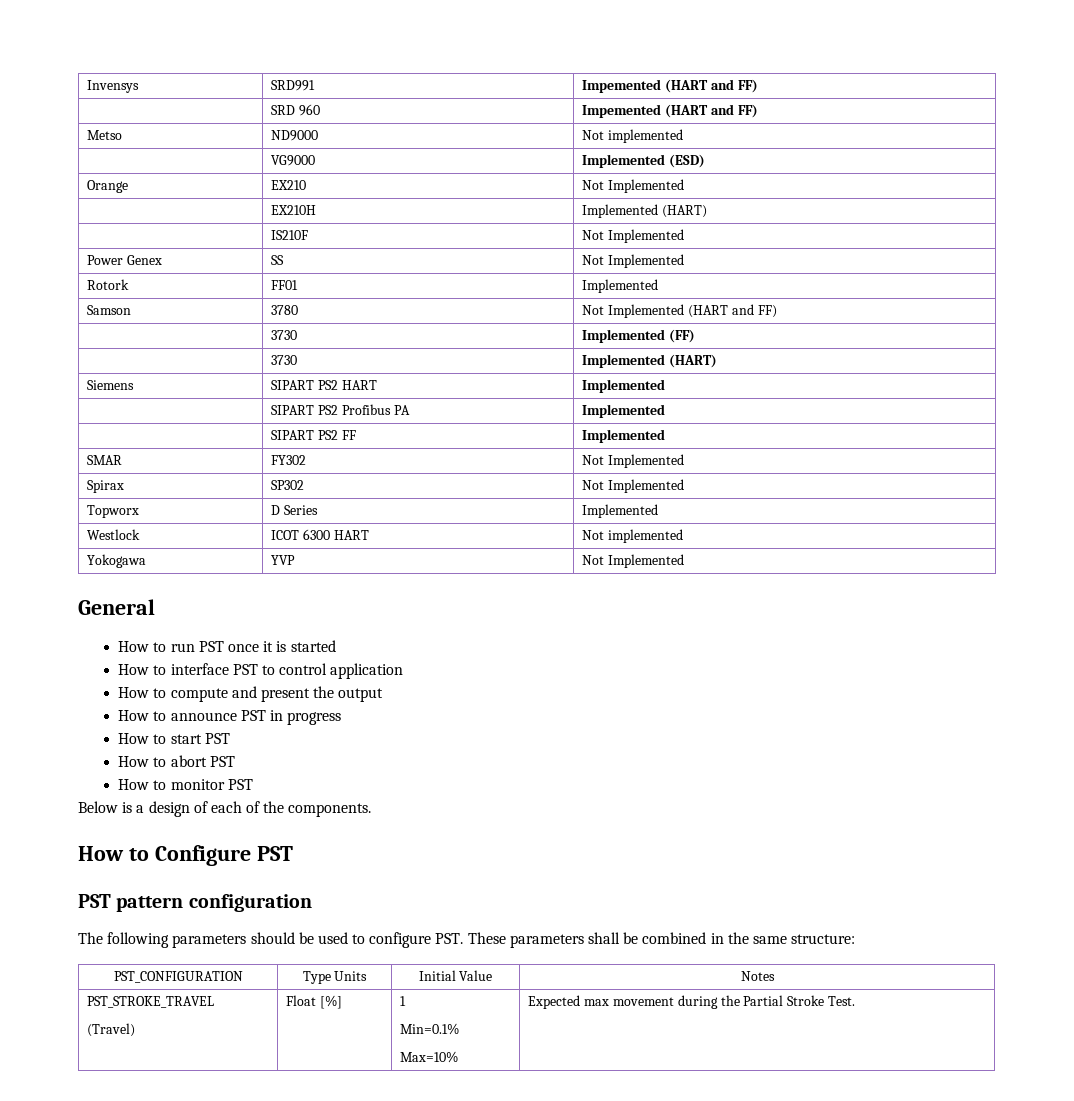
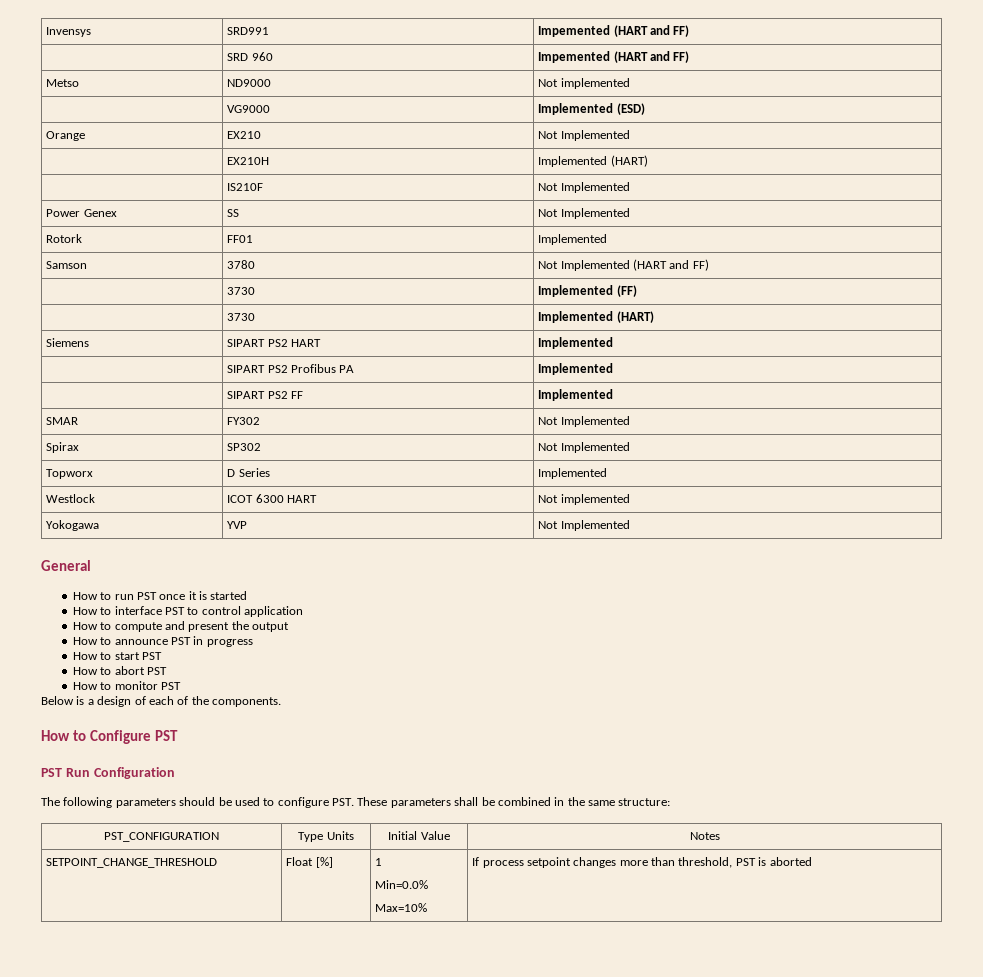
[116,894,312,912] pattern configuration -> [65,767,175,779] Run Configuration
[87,996,215,1008] [87,1023,136,1037] PST_STROKE_TRAVEL // (Travel) -> [46,858,218,868] SETPOINT_CHANGE_THRESHOLD
[400,1023,460,1035] Min=0.1% -> [375,880,429,889] Min=0.0%
[528,995,855,1009] Expected max movement during the Partial Stroke Test. -> [472,857,812,868] If process setpoint changes more than threshold, PST is aborted

